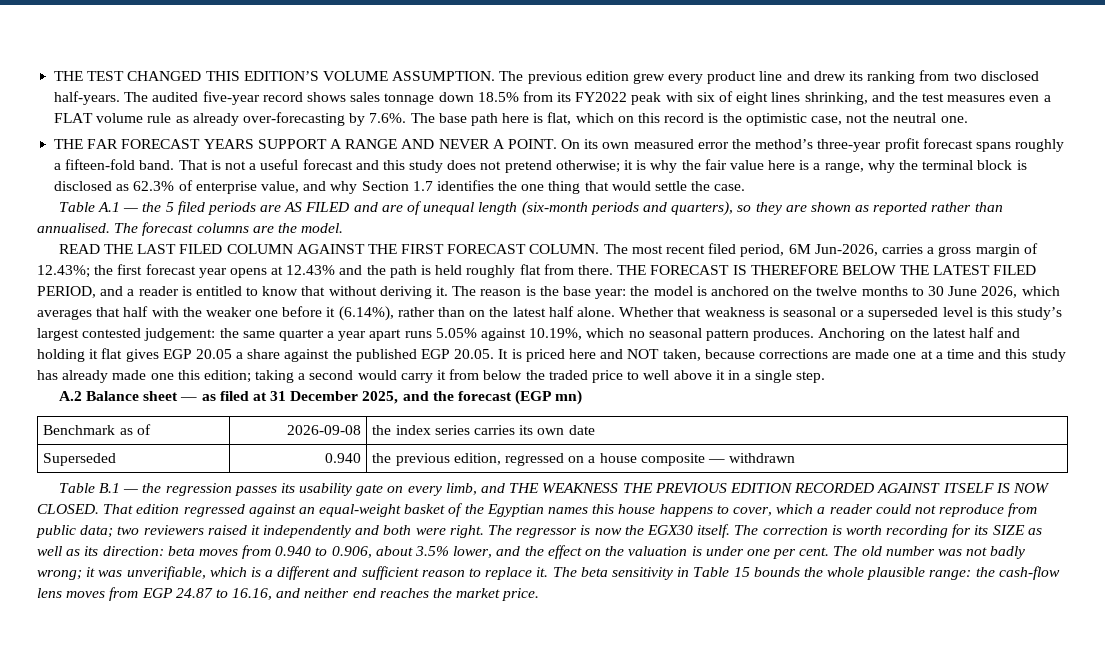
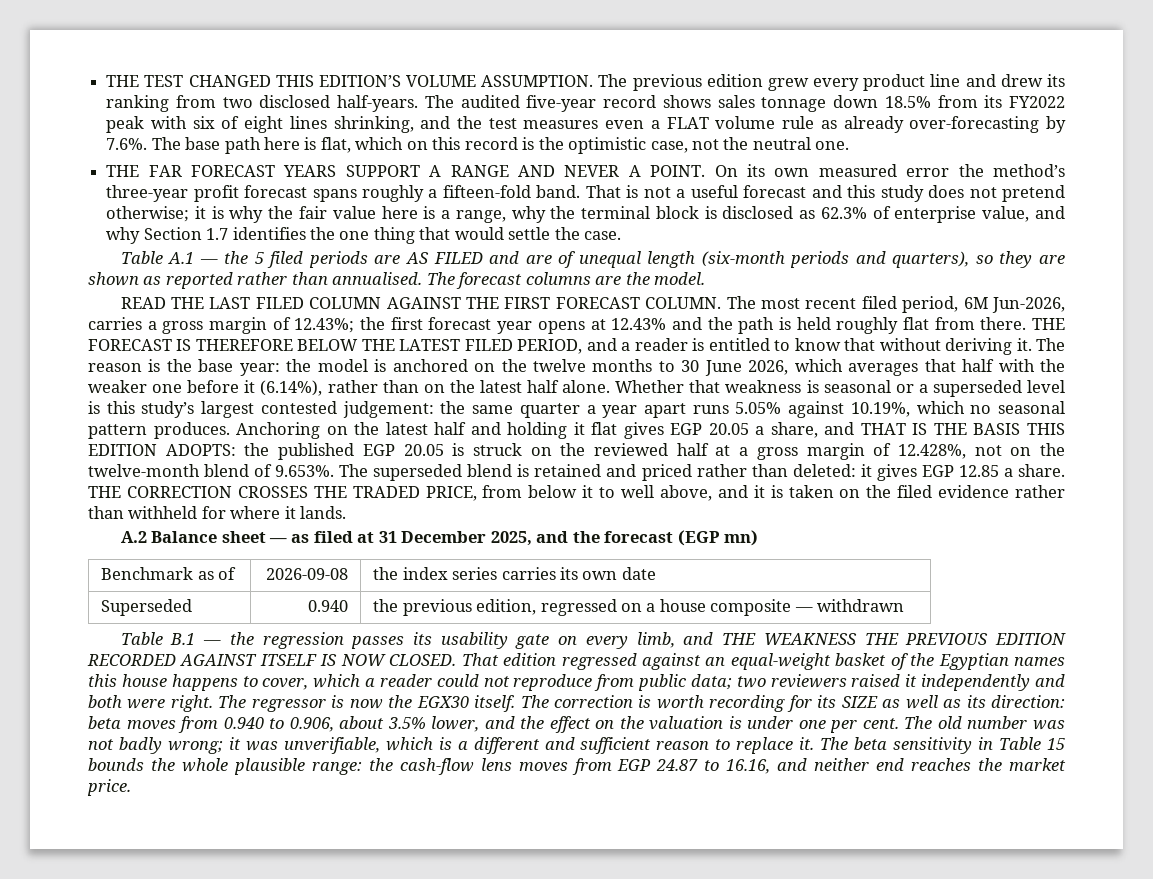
[247,349,1066,362] [37,369,826,383] share against the published EGP 20.05. It is priced here and NOT taken, because corrections are made one at a time and this study has already made one this edition; taking a second would carry it from below the traded price to well above it in a single step. -> [770,422,1065,438] [88,443,1066,460] [88,464,1066,481] [88,485,1065,501] [88,506,347,519] share, and THAT IS THE BASIS THIS EDITION ADOPTS: the published EGP 20.05 is struck on the reviewed half at a gross margin of 12.428%, not on the twelve-month blend of 9.653%. The superseded blend is retained and priced rather than deleted: it gives EGP 12.85 a share. THE CORRECTION CROSSES THE TRADED PRICE, from below it to well above, and it is taken on the filed evidence rather than withheld for where it lands.

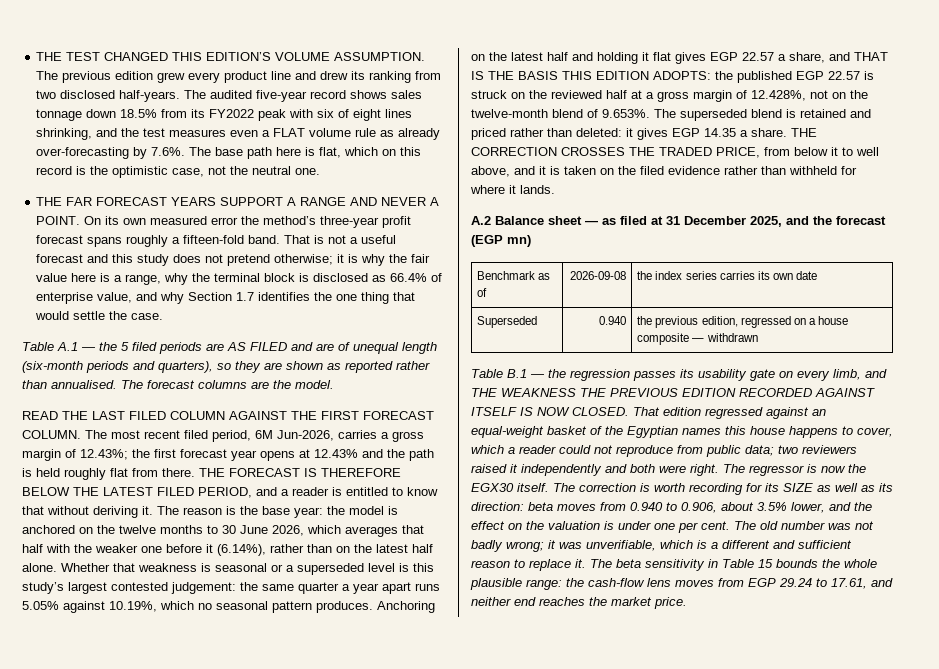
[820,207,867,219] 62.3% -> [390,273,428,282] 66.4%
[708,423,749,435] 20.05 -> [742,52,774,61] 22.57
[403,444,444,456] 20.05 -> [828,71,860,80] 22.57
[958,465,999,477] 12.85 -> [704,128,736,137] 14.35
[656,759,771,774] 24.87 to 16.16, -> [779,578,867,589] 29.24 to 17.61,

